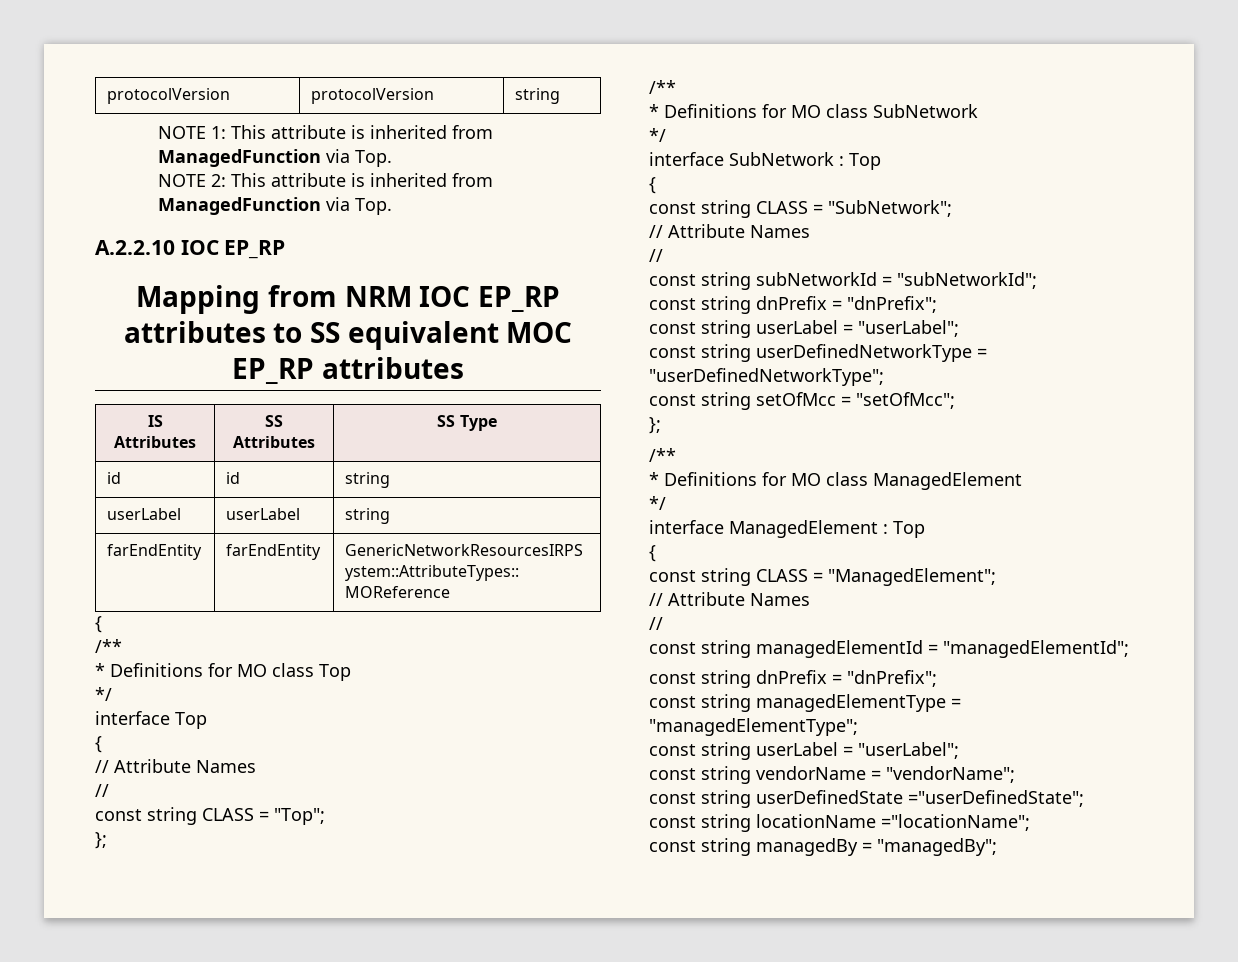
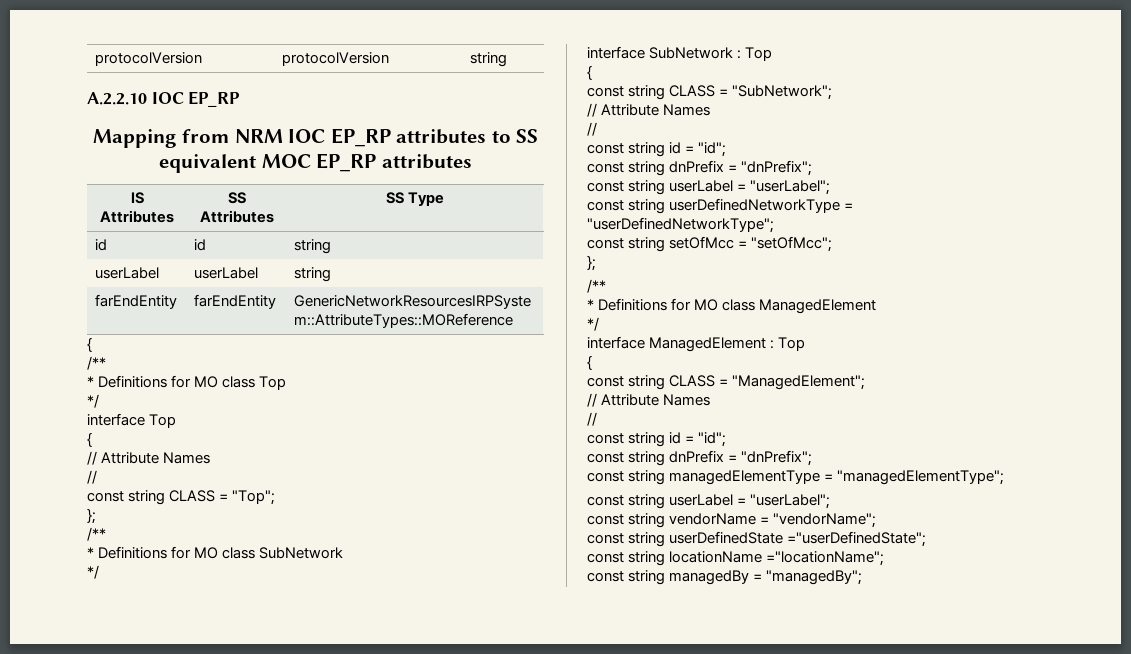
[158,125,494,139] [158,149,393,167] [158,173,494,187] [158,197,393,215] // NOTE 1: This attribute is inherited from ManagedFunction via Top. // NOTE 2: This attribute is inherited from ManagedFunction via Top. -> (507, 59) none
[756,272,1037,289] subNetworkId = "subNetworkId"; -> [669,142,727,157] id = "id";
[756,640,1129,658] managedElementId = "managedElementId"; -> [669,432,727,447] id = "id";

